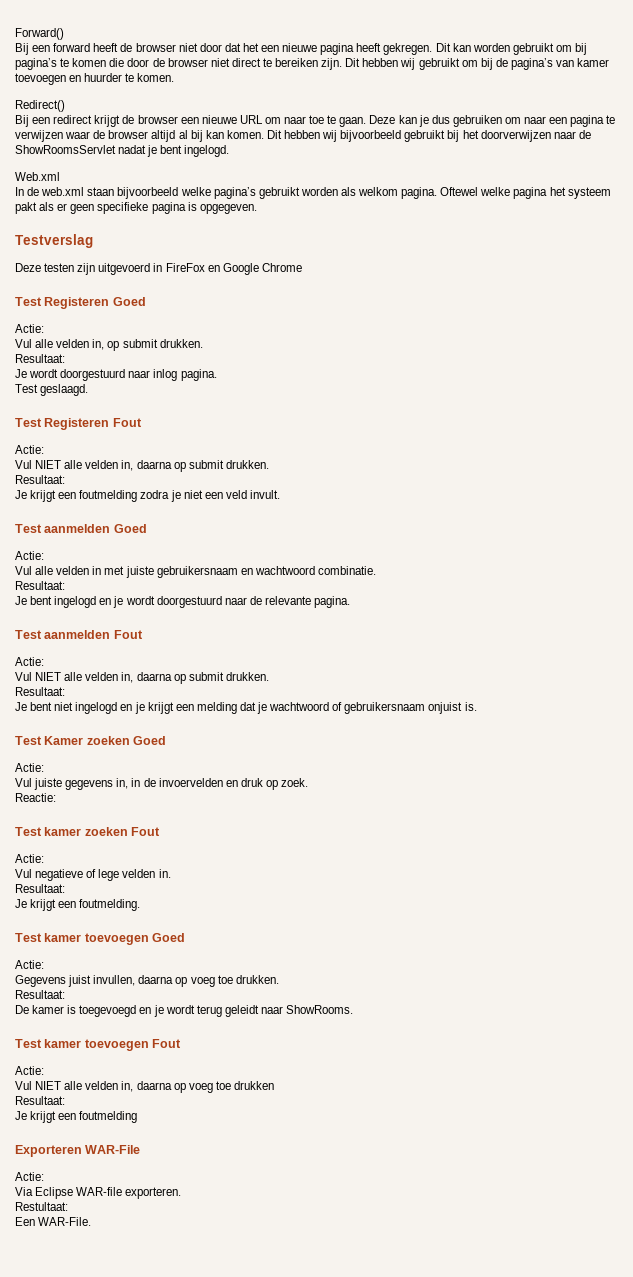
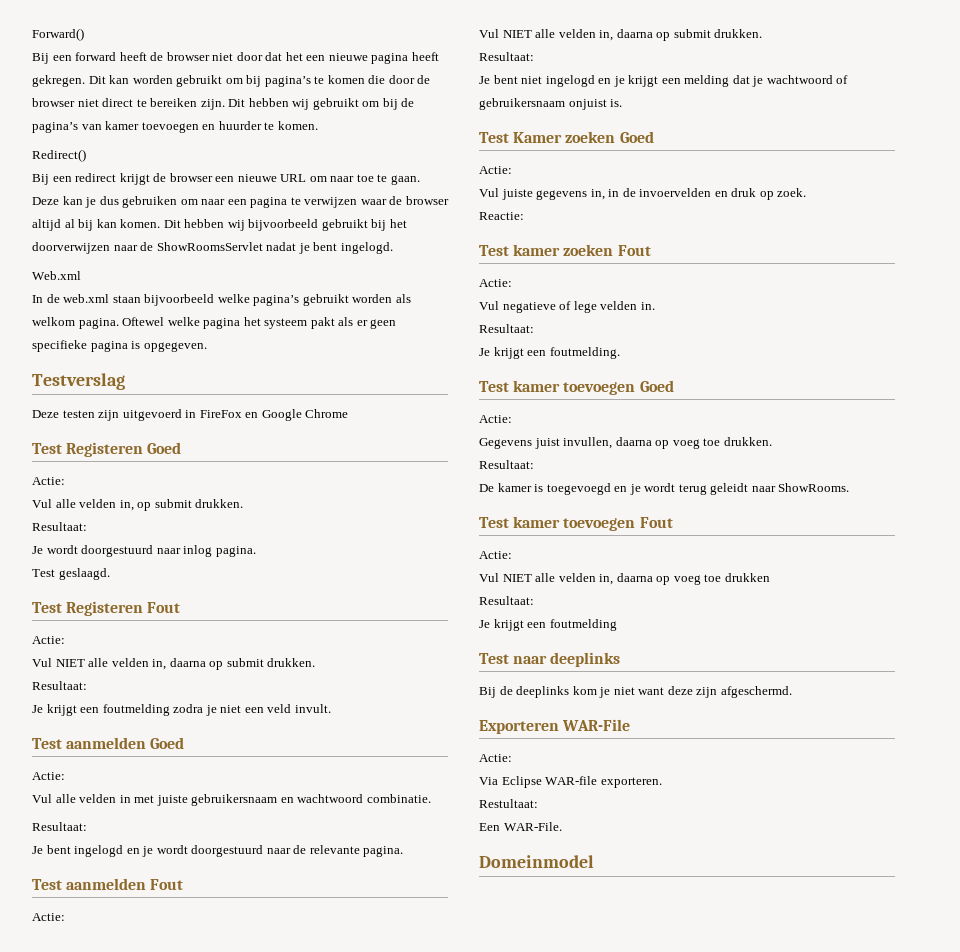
(138, 1117) none -> [479,652,621,667] [479,686,792,698] // Test naar deeplinks // Bij de deeplinks kom je niet want deze zijn afgeschermd.
(92, 1221) none -> [479,855,594,868] // Domeinmodel

